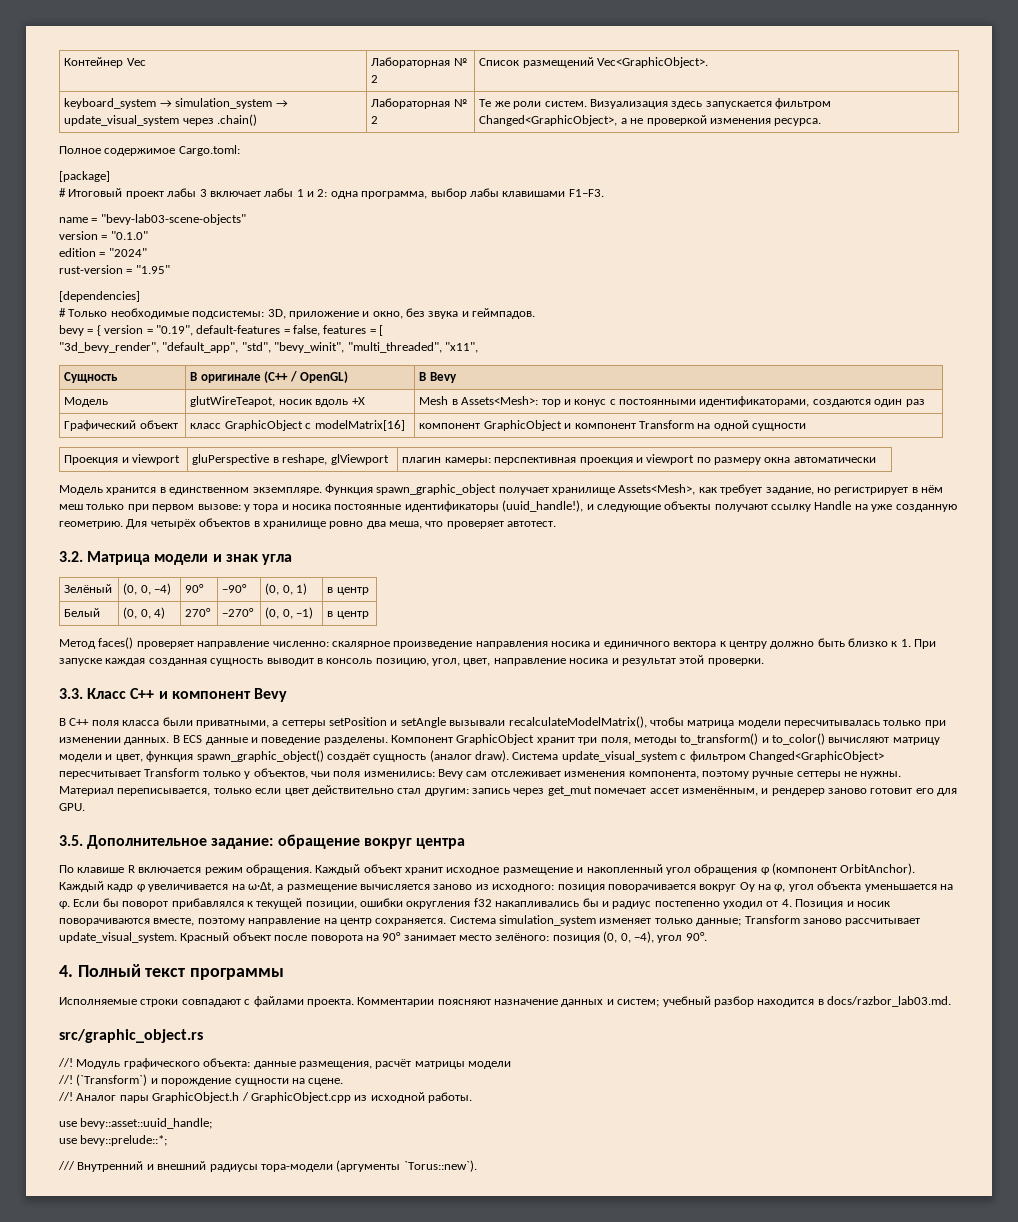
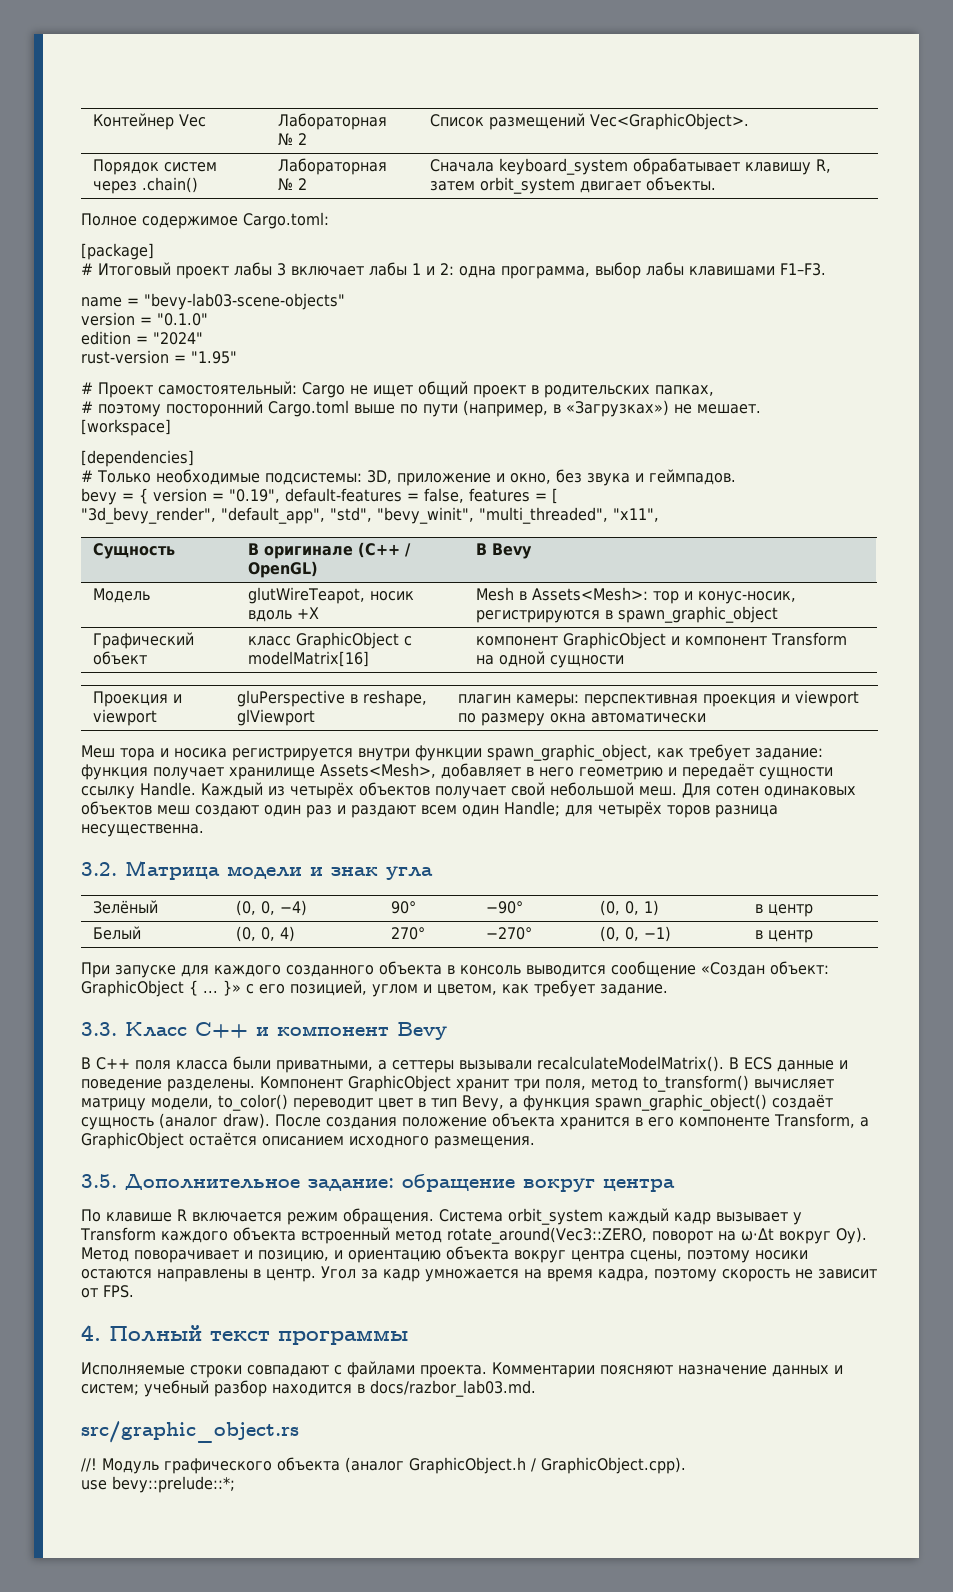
[64,98,288,109] [64,115,180,126] keyboard_system → simulation_system → update_visual_system -> [93,159,218,175] Порядок систем
[479,98,832,109] [479,115,822,126] Те же роли систем. Визуализация здесь запускается фильтром Changed<GraphicObject>, а не проверкой изменения ресурса. -> [430,158,832,175] [430,177,717,194] Сначала keyboard_system обрабатывает клавишу R, затем orbit_system двигает объекты.
(170, 269) none -> [81,381,714,398] [81,400,761,417] [81,419,171,436] // # Проект самостоятельный: Cargo не ищет общий проект в родительских папках, // # поэтому посторонний Cargo.toml выше по пути (например, в «Загрузках») не мешает. // [workspace]
[574,396,925,407] конус с постоянными идентификаторами, создаются один раз -> [698,591,797,604] [476,606,779,623] конус-носик, регистрируются в spawn_graphic_object
[59,484,943,495] [59,500,957,512] [59,518,557,529] Модель хранится в единственном экземпляре. Функция spawn_graphic_object получает хранилище Assets<Mesh>, как требует задание, но регистрирует в нём меш только при первом вызове: у тора и носика постоянные идентификаторы (uuid_handle!), и следующие объекты получают ссылку Handle на уже созданную геометрию. Для четырёх объектов в хранилище ровно два меша, что проверяет автотест. -> [81,744,823,761] [81,763,833,780] [81,782,856,799] [81,801,778,818] [81,824,204,837] Меш тора и носика регистрируется внутри функции spawn_graphic_object, как требует задание: функция получает хранилище Assets<Mesh>, добавляет в него геометрию и передаёт сущности ссылку Handle. Каждый из четырёх объектов получает свой небольшой меш. Для сотен одинаковых объектов меш создают один раз и раздают всем один Handle; для четырёх торов разница несущественна.
[59,637,937,649] [59,655,764,666] Метод faces() проверяет направление численно: скалярное произведение направления носика и единичного вектора к центру должно быть близко к 1. При запуске каждая созданная сущность выводит в консоль позицию, угол, цвет, направление носика и результат этой проверки. -> [81,961,829,978] [81,980,668,997] При запуске для каждого созданного объекта в консоль выводится сообщение «Создан объект: GraphicObject { ... }» с его позицией, углом и цветом, как требует задание.
[329,716,946,728] [59,737,170,745] setPosition и setAngle вызывали recalculateModelMatrix(), чтобы матрица модели пересчитывалась только при изменении данных. -> [459,1056,724,1072] вызывали recalculateModelMatrix().
[633,733,940,745] [59,754,143,762] методы to_transform() и to_color() вычисляют матрицу модели и цвет, -> [591,1075,834,1092] [81,1094,518,1111] метод to_transform() вычисляет матрицу модели, to_color() переводит цвет в тип Bevy, а
[512,751,884,762] [59,768,902,779] [59,785,958,796] [59,803,85,811] Система update_visual_system с фильтром Changed<GraphicObject> пересчитывает Transform только у объектов, чьи поля изменились: Bevy сам отслеживает изменения компонента, поэтому ручные сеттеры не нужны. Материал переписывается, только если цвет действительно стал другим: запись через get_mut помечает ассет изменённым, и рендерер заново готовит его для GPU. -> [275,1113,869,1130] [81,1132,535,1149] После создания положение объекта хранится в его компоненте Transform, а GraphicObject остаётся описанием исходного размещения.
[315,863,916,875] [59,881,953,892] [59,898,890,909] [59,915,921,926] [59,931,707,943] Каждый объект хранит исходное размещение и накопленный угол обращения φ (компонент OrbitAnchor). Каждый кадр φ увеличивается на ω·Δt, а размещение вычисляется заново из исходного: позиция поворачивается вокруг Oy на φ, угол объекта уменьшается на φ. Если бы поворот прибавлялся к текущей позиции, ошибки округления f32 накапливались бы и радиус постепенно уходил от 4. Позиция и носик поворачиваются вместе, поэтому направление на центр сохраняется. Система simulation_system изменяет только данные; Transform заново рассчитывает update_visual_system. Красный объект после поворота на 90° занимает место зелёного: позиция (0, 0, −4), угол 90°. -> [439,1208,802,1225] [80,1227,867,1244] [81,1246,808,1263] [81,1266,877,1282] [81,1285,134,1298] Система orbit_system каждый кадр вызывает у Transform каждого объекта встроенный метод rotate_around(Vec3::ZERO, поворот на ω·Δt вокруг Oy). Метод поворачивает и позицию, и ориентацию объекта вокруг центра сцены, поэтому носики остаются направлены в центр. Угол за кадр умножается на время кадра, поэтому скорость не зависит от FPS.
[203,1058,511,1069] [58,1074,344,1086] [58,1092,472,1103] [59,1118,213,1129] [59,1135,168,1146] [58,1160,477,1172] объекта: данные размещения, расчёт матрицы модели // //! (`Transform`) и порождение сущности на сцене. // //! Аналог пары GraphicObject.h / GraphicObject.cpp из исходной работы. // use bevy::asset::uuid_handle; // use bevy::prelude::*; // /// Внутренний и внешний радиусы тора-модели (аргументы `Torus::new`). -> [277,1457,686,1474] [81,1476,235,1493] объекта (аналог GraphicObject.h / GraphicObject.cpp). // use bevy::prelude::*;

